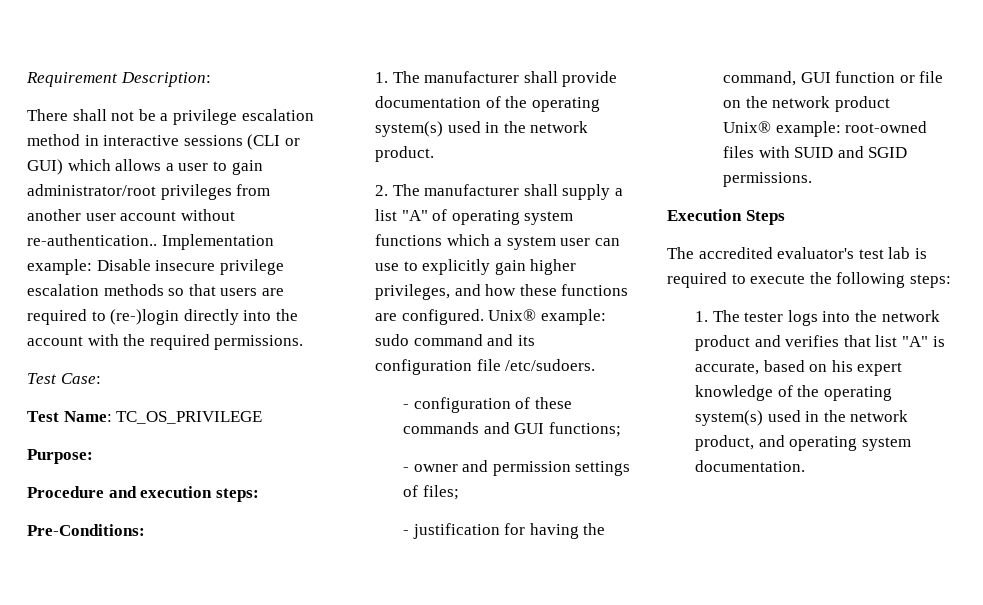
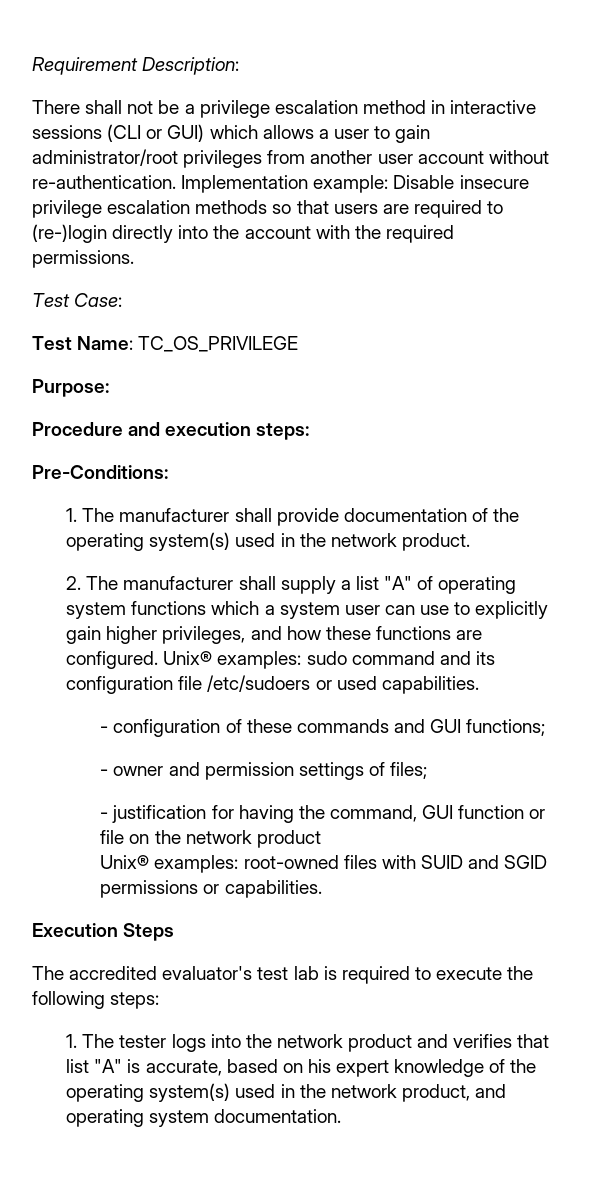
[27,234,157,246] re-authentication.. -> [32,175,176,189] re-authentication.
[540,309,606,325] example: -> [217,651,302,669] examples:
[505,359,596,371] /etc/sudoers. -> [207,675,479,694] /etc/sudoers or used capabilities.
[775,121,841,137] example: -> [154,855,239,873] examples:
[722,172,812,187] permissions. -> [100,880,322,898] permissions or capabilities.

